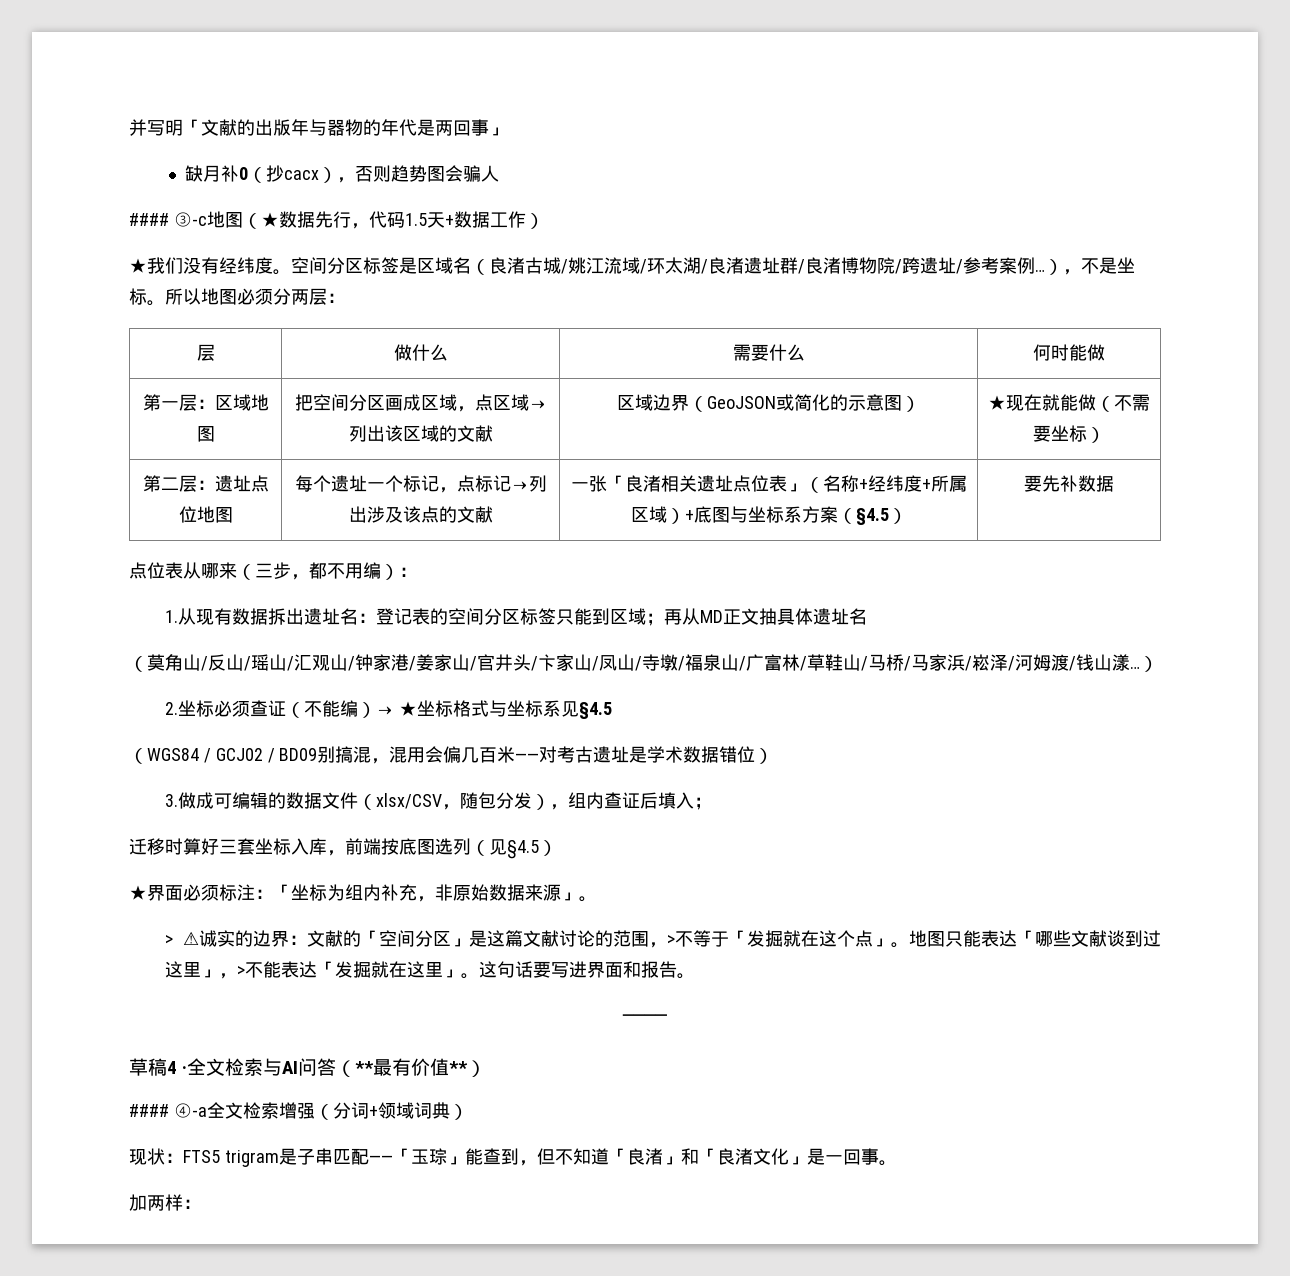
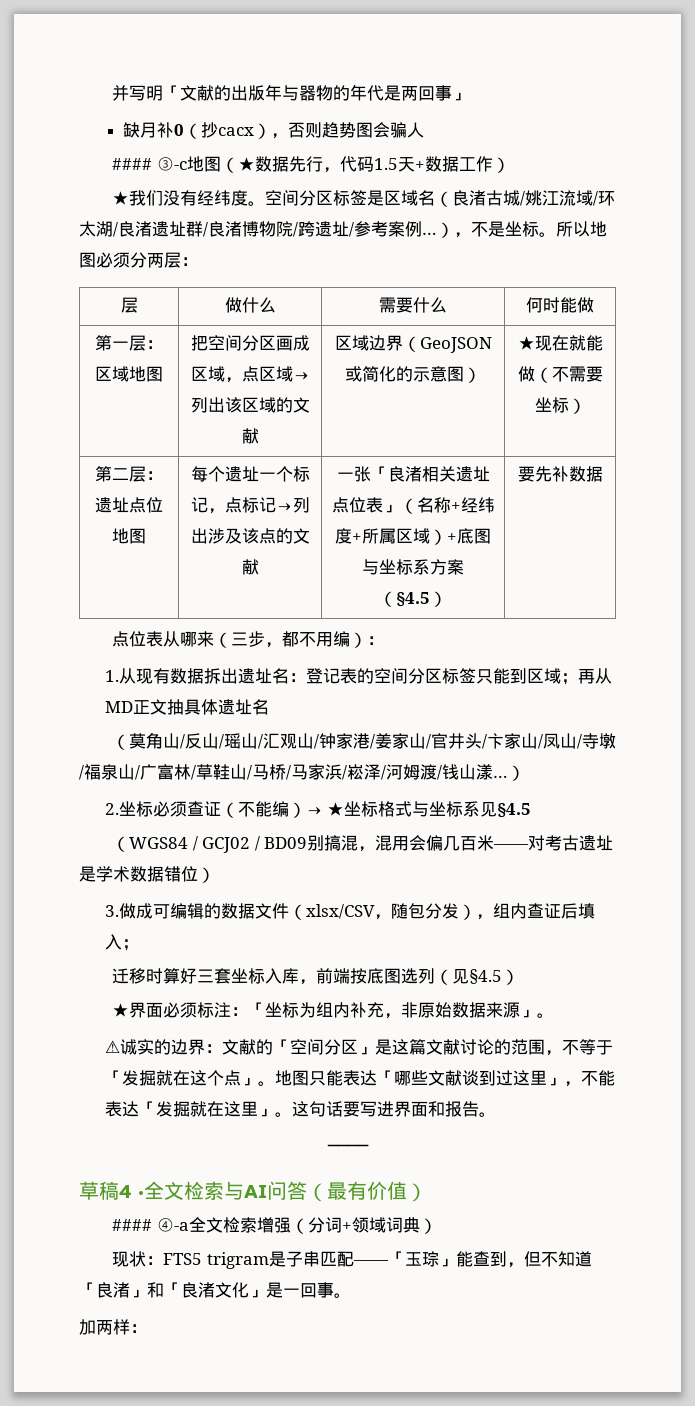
[164,935,173,945] > -> (554, 1015) none
[667,935,675,945] > -> (562, 1053) none
[236,966,245,976] > -> (581, 1084) none
[355,1061,375,1074] ** -> (327, 1192) none
[449,1061,469,1074] ** -> (407, 1190) none

